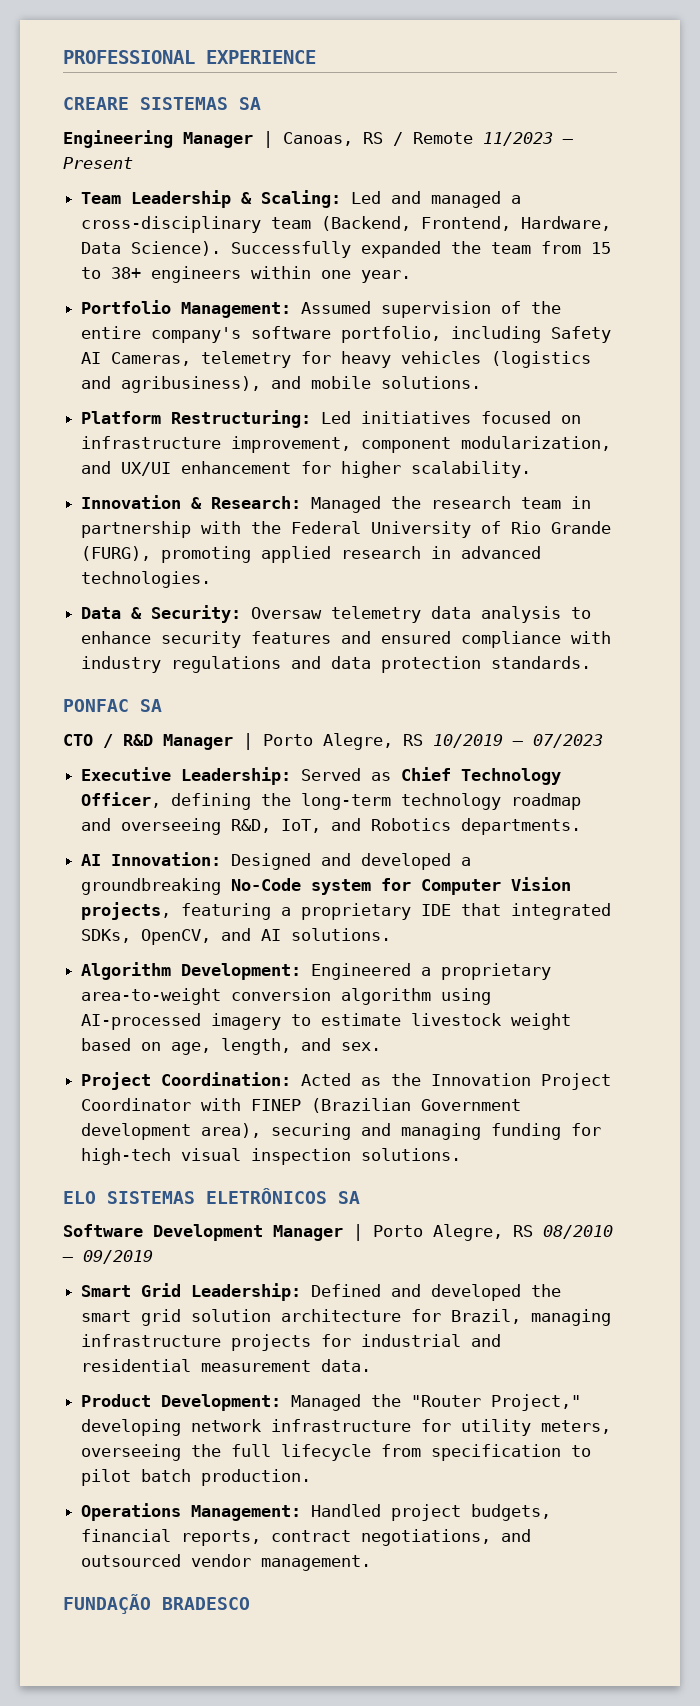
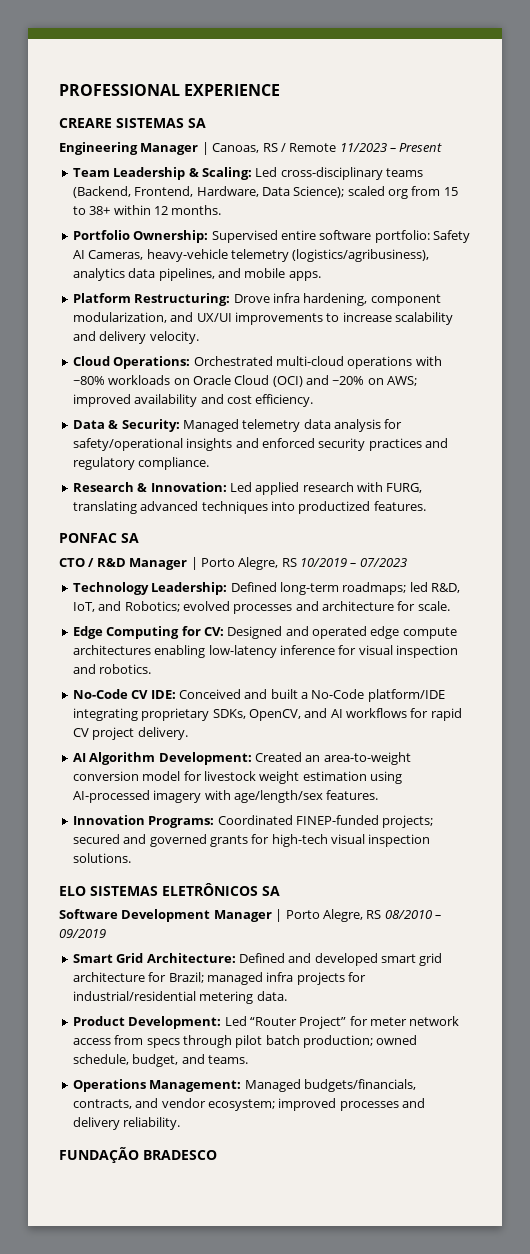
[391,191,522,208] [81,216,612,233] [81,241,612,258] [81,266,412,283] [81,300,562,318] [81,326,612,343] [81,351,592,368] [81,376,262,393] and managed a cross-disciplinary team (Backend, Frontend, Hardware, Data Science). Successfully expanded the team from 15 to 38+ engineers within one year. // Portfolio Management: Assumed supervision of the entire company's software portfolio, including Safety AI Cameras, telemetry for heavy vehicles (logistics and agribusiness), -> [280,167,423,180] [72,186,458,199] [72,205,222,215] [72,230,470,243] [72,249,430,262] [72,268,215,281] cross-disciplinary teams (Backend, Frontend, Hardware, Data Science); scaled org from 15 to 38+ within 12 months. // Portfolio Ownership: Supervised entire software portfolio: Safety AI Cameras, heavy-vehicle telemetry (logistics/agribusiness), analytics data pipelines,
[381,376,482,389] solutions. -> [288,271,321,281] apps.
[321,411,582,424] [81,436,612,453] [81,461,532,478] [81,495,592,513] [81,521,612,538] [81,546,542,563] [81,571,212,588] Led initiatives focused on infrastructure improvement, component modularization, and UX/UI enhancement for higher scalability. // Innovation & Research: Managed the research team in partnership with the Federal University of Rio Grande (FURG), promoting applied research in advanced technologies. -> [233,293,441,306] [72,312,453,325] [72,331,199,344] [72,356,442,369] [72,375,418,387] [72,394,314,407] Drove infra hardening, component modularization, and UX/UI improvements to increase scalability and delivery velocity. // Cloud Operations: Orchestrated multi-cloud operations with ~80% workloads on Oracle Cloud (OCI) and ~20% on AWS; improved availability and cost efficiency.
[251,607,323,619] Oversaw -> [182,419,239,432] Managed
[571,607,592,619] [81,631,612,648] [81,656,592,673] to enhance security features and ensured compliance with industry regulations and data protection standards. -> [384,419,403,429] [72,438,448,451] [72,457,210,470] [72,482,423,495] [72,501,426,514] for safety/operational insights and enforced security practices and regulatory compliance. // Research & Innovation: Led applied research with FURG, translating advanced techniques into productized features.
[81,767,562,785] [81,792,582,810] [81,818,582,835] [81,852,472,870] [81,877,572,895] [81,902,612,920] [81,928,392,945] [81,962,552,980] [81,988,492,1005] [81,1013,572,1030] [81,1038,382,1055] [81,1072,612,1090] [81,1098,522,1113] [81,1123,562,1140] Executive Leadership: Served as Chief Technology Officer, defining the long-term technology roadmap and overseeing R&D, IoT, and Robotics departments. // AI Innovation: Designed and developed a groundbreaking No-Code system for Computer Vision projects, featuring a proprietary IDE that integrated SDKs, OpenCV, and AI solutions. // Algorithm Development: Engineered a proprietary area-to-weight conversion algorithm using AI-processed imagery to estimate livestock weight based on age, length, and sex. // Project Coordination: Acted as the Innovation Project Coordinator with FINEP (Brazilian Government development area), securing and managing funding -> [72,582,460,595] [72,601,450,614] [72,626,457,639] [72,645,458,658] [72,664,152,674] [72,689,445,702] [72,708,462,721] [72,727,188,740] [72,752,411,765] [72,771,402,784] [72,790,379,803] [72,815,434,828] [72,834,248,847] Technology Leadership: Defined long-term roadmaps; led R&D, IoT, and Robotics; evolved processes and architecture for scale. // Edge Computing for CV: Designed and operated edge compute architectures enabling low-latency inference for visual inspection and robotics. // No-Code CV IDE: Conceived and built a No-Code platform/IDE integrating proprietary SDKs, OpenCV, and AI workflows for rapid CV project delivery. // AI Algorithm Development: Created an area-to-weight conversion model for livestock weight estimation using AI-processed imagery with age/length/sex features. // Innovation Programs: Coordinated FINEP-funded projects; secured and governed grants
[191,1283,302,1301] Leadership: -> [146,953,236,963] Architecture:
[531,1284,562,1297] the -> (378, 959) none
[191,1309,612,1326] [81,1334,502,1351] [81,1359,372,1372] [81,1394,582,1411] [81,1419,612,1436] [81,1444,592,1461] [81,1469,312,1486] [81,1503,552,1521] [81,1529,532,1546] [81,1554,372,1571] solution architecture for Brazil, managing infrastructure projects for industrial and residential measurement data. // Product Development: Managed the "Router Project," developing network infrastructure for utility meters, overseeing the full lifecycle from specification to pilot batch production. // Operations Management: Handled project budgets, financial reports, contract negotiations, and outsourced vendor management. -> [72,972,366,985] [72,991,287,1004] [72,1016,460,1029] [72,1035,418,1048] [72,1054,248,1067] [72,1079,416,1092] [72,1098,425,1111] [72,1117,181,1130] architecture for Brazil; managed infra projects for industrial/residential metering data. // Product Development: Led “Router Project” for meter network access from specs through pilot batch production; owned schedule, budget, and teams. // Operations Management: Managed budgets/financials, contracts, and vendor ecosystem; improved processes and delivery reliability.

